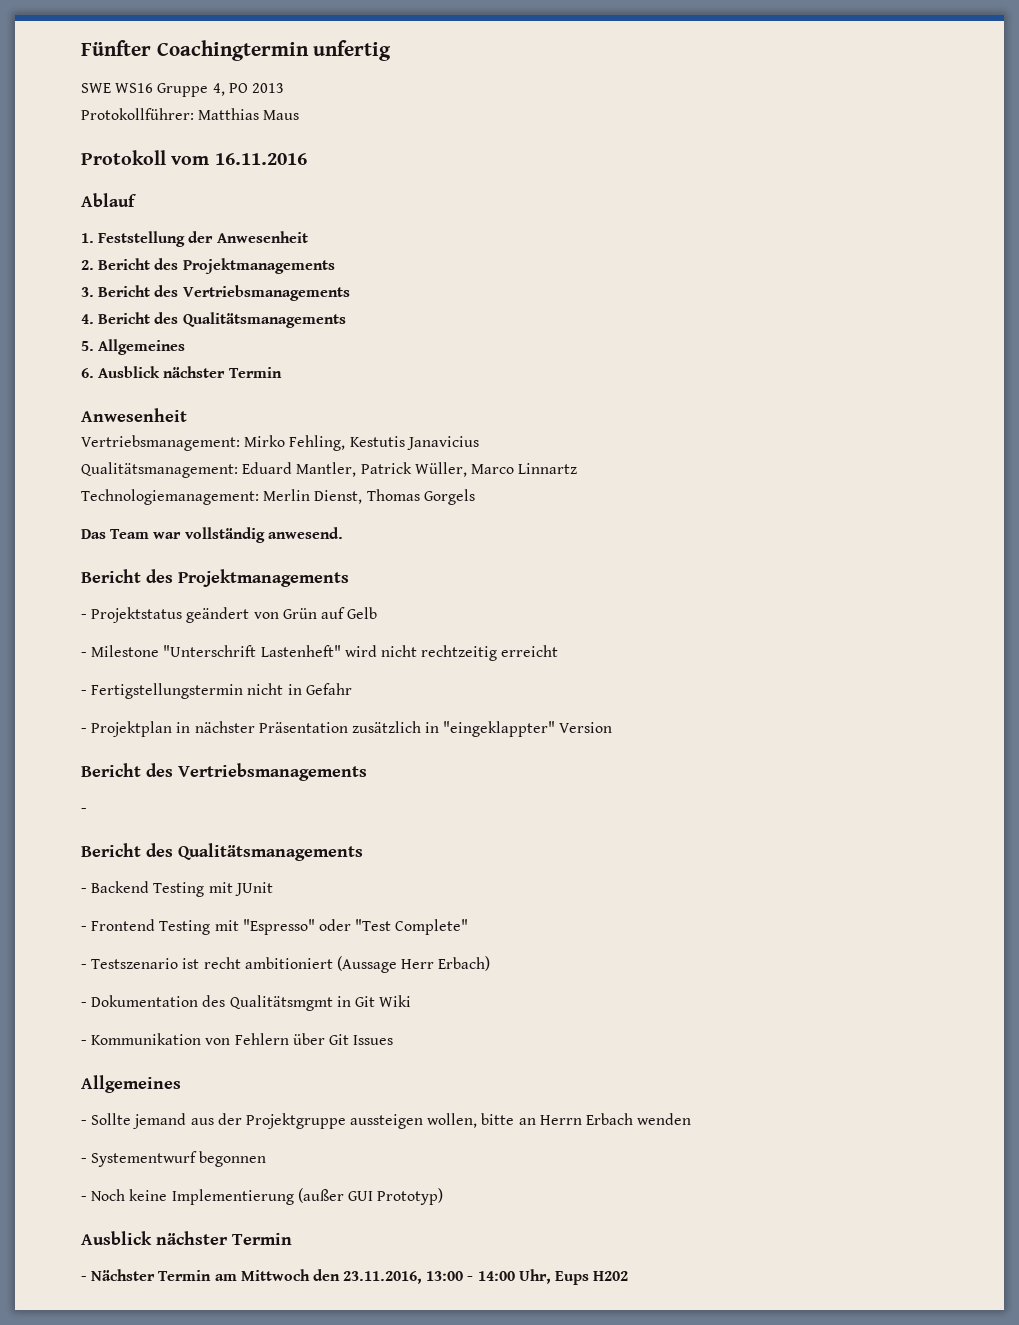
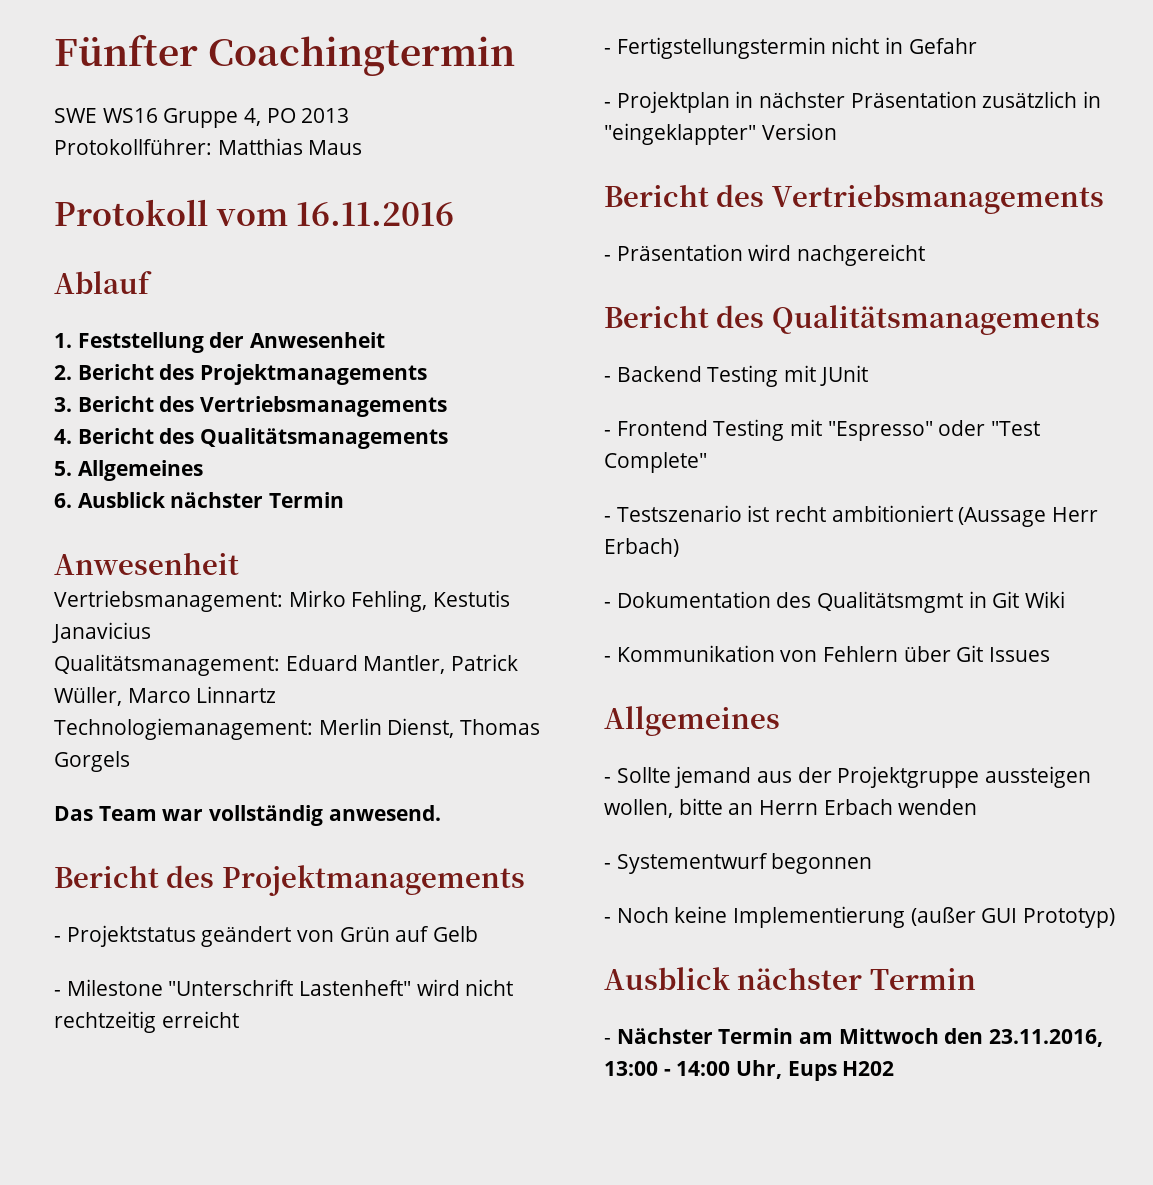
[313,40,392,61] unfertig -> (515, 56) none
(87, 810) none -> [616,244,926,266] Präsentation wird nachgereicht

